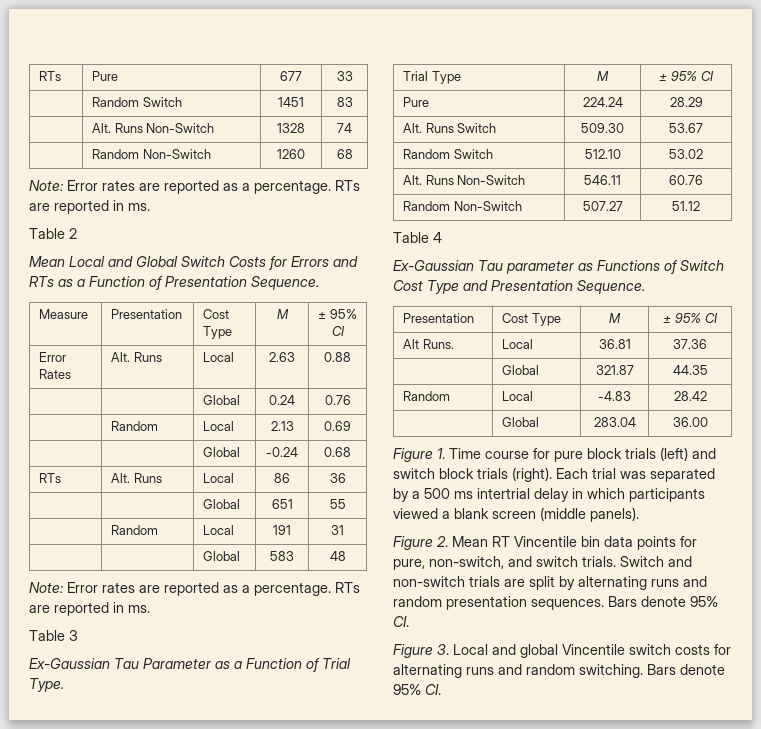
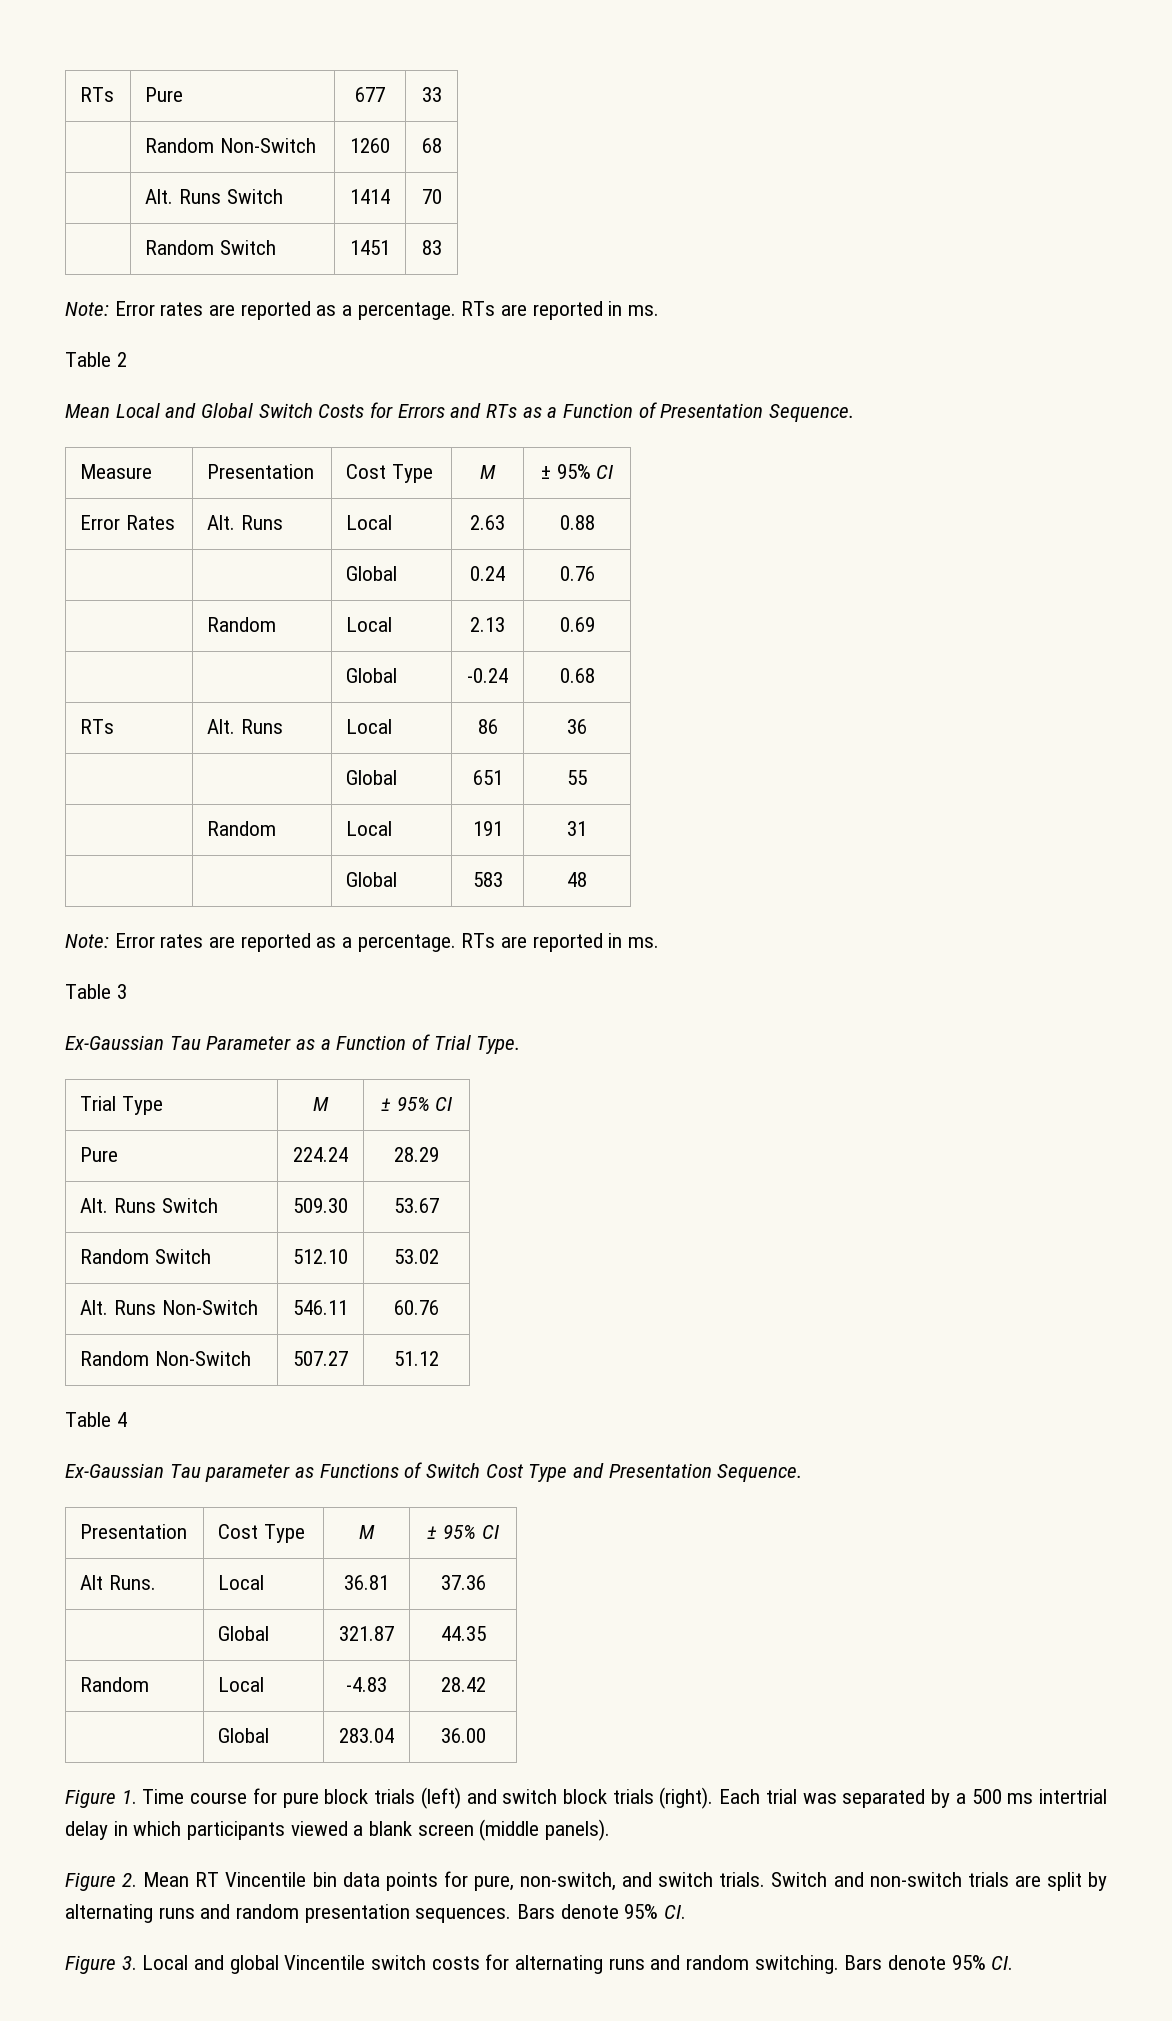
[142,97,182,107] [278,97,304,107] [336,97,353,107] [92,123,215,133] [277,123,305,133] [337,123,352,133] [92,149,211,159] [277,149,305,159] [336,149,353,159] Switch | 1451 | 83 // | Alt. Runs Non-Switch | 1328 | 74 // | Random Non-Switch | 1260 | 68 -> [219,138,316,153] [350,138,390,153] [421,138,442,153] [145,189,283,204] [350,189,390,204] [421,189,442,204] [145,240,276,255] [350,240,390,255] [421,240,442,255] Non-Switch | 1260 | 68 // | Alt. Runs Switch | 1414 | 70 // | Random Switch | 1451 | 83

